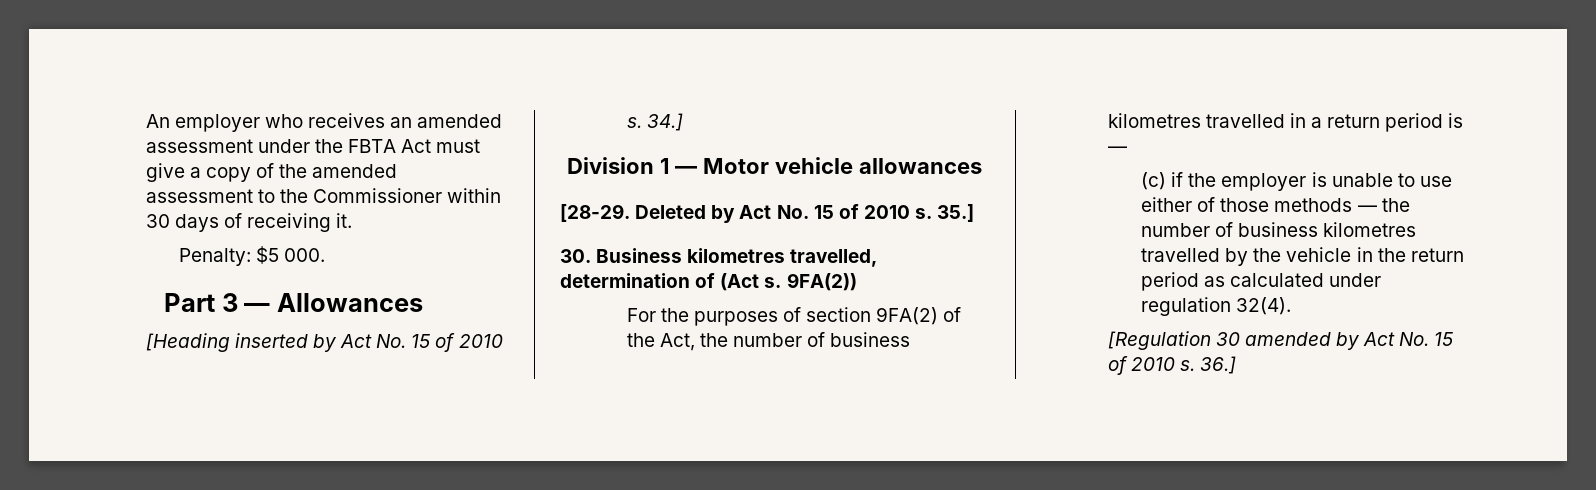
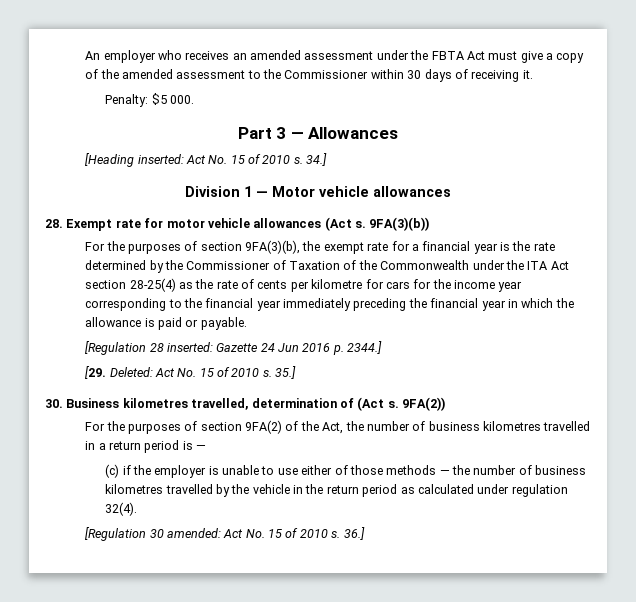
[234,333,337,352] inserted by -> [137,154,184,164] inserted:
[560,204,736,223] [28-29. Deleted by -> [45,217,430,231] [85,240,555,254] [85,260,569,273] [85,278,523,292] [85,298,574,311] [85,317,247,330] [85,341,383,355] [85,366,153,379] 28. Exempt rate for motor vehicle allowances (Act s. 9FA(3)(b)) // For the purposes of section 9FA(3)(b), the exempt rate for a financial year is the rate determined by the Commissioner of Taxation of the Commonwealth under the ITA Act section 28-25(4) as the rate of cents per kilometre for cars for the income year corresponding to the financial year immediately preceding the financial year in which the allowance is paid or payable. // [Regulation 28 inserted: Gazette 24 Jun 2016 p. 2344.] // [29. Deleted:
[1244,332,1361,350] amended by -> [166,528,221,538] amended:

